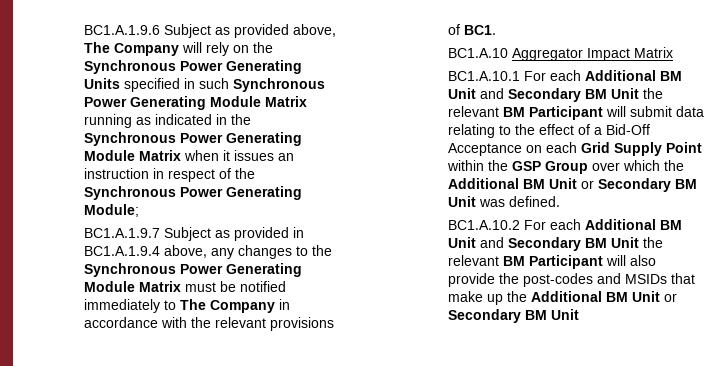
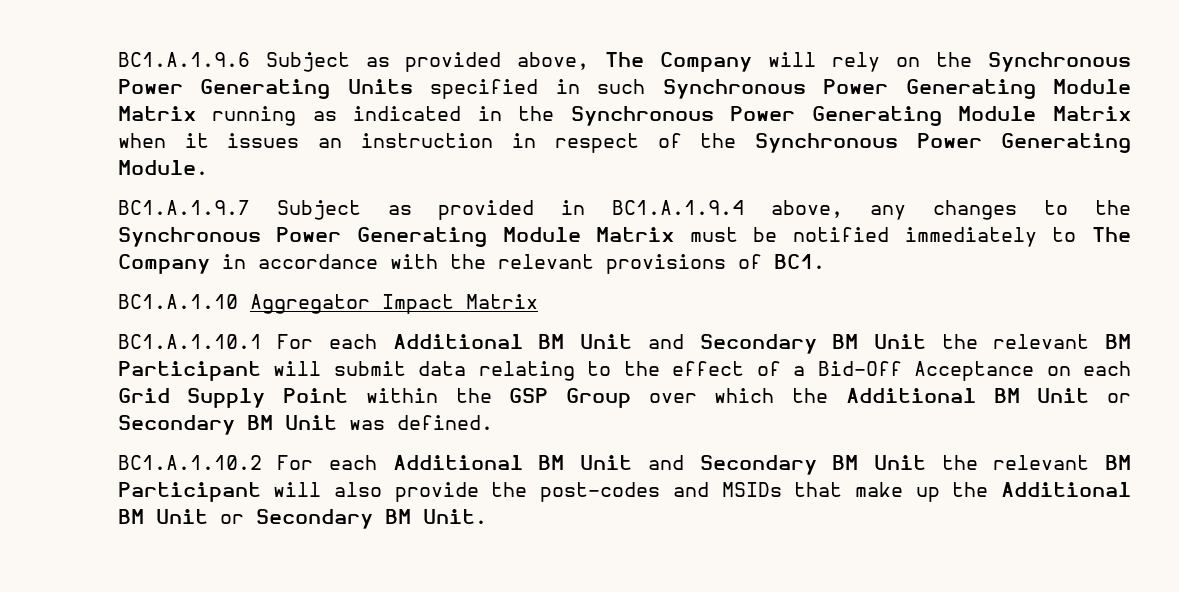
[84,204,140,217] Module; -> [117,160,208,175] Module.
[448,48,509,58] BC1.A.10 -> [117,294,238,309] BC1.A.1.10
[448,71,521,81] BC1.A.10.1 -> [117,334,262,349] BC1.A.1.10.1
[448,220,521,230] BC1.A.10.2 -> [117,455,262,470] BC1.A.1.10.2
[551,309,580,320] Unit -> [422,509,487,524] Unit.

